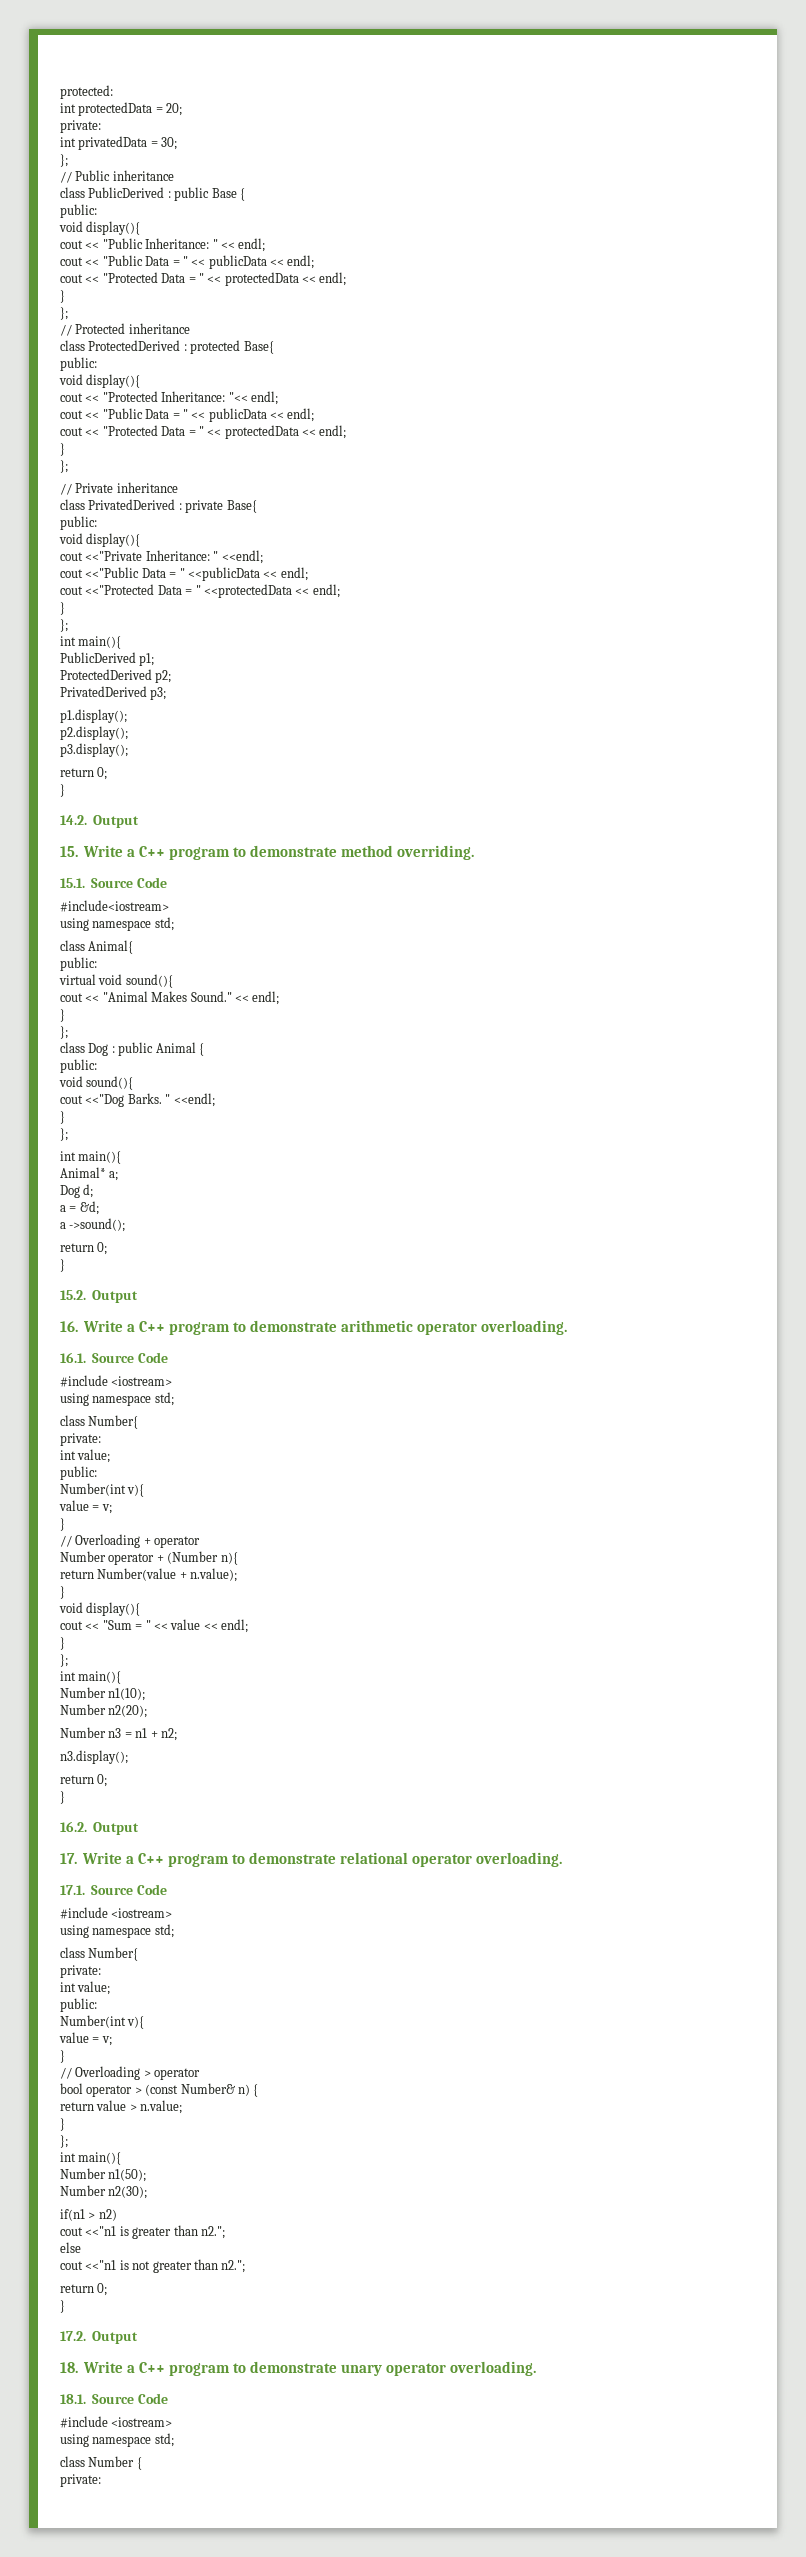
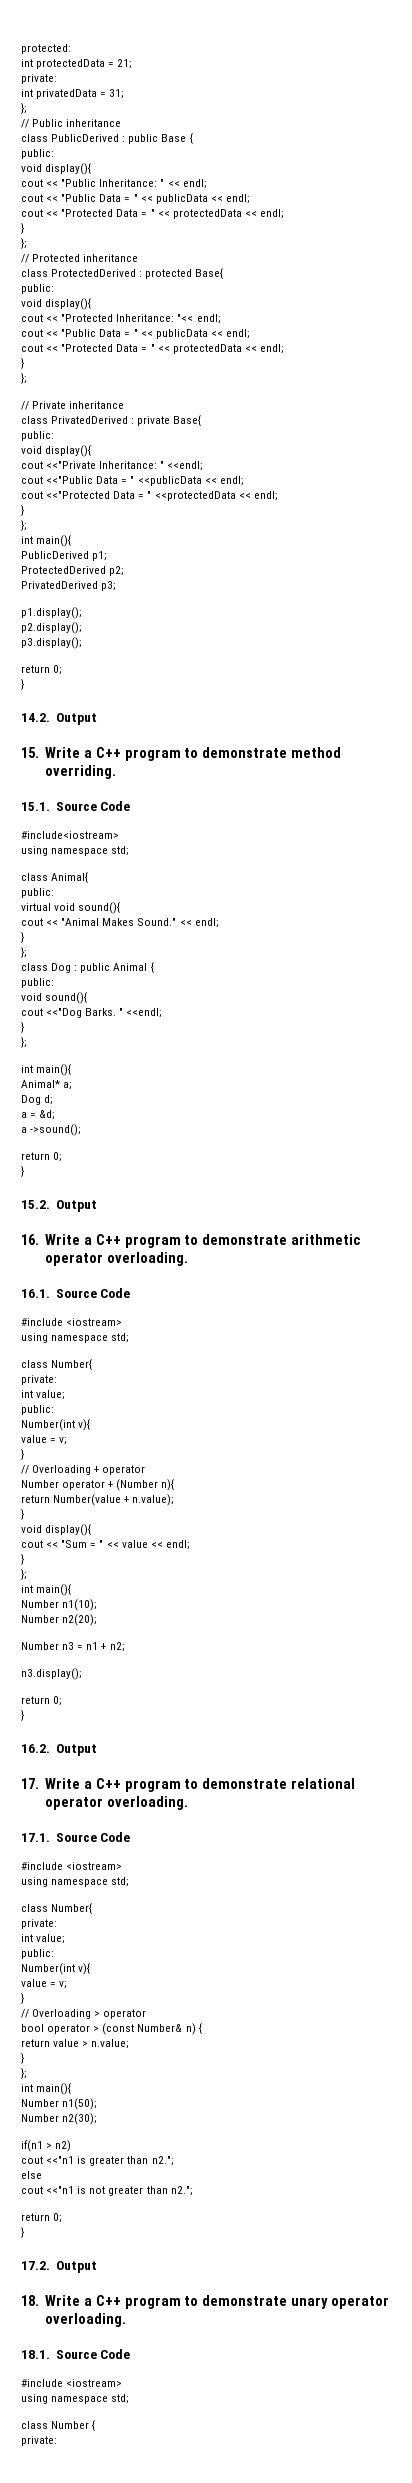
[166,103,183,116] 20; -> [117,59,133,69] 21;
[161,137,178,150] 30; -> [109,89,125,99] 31;

